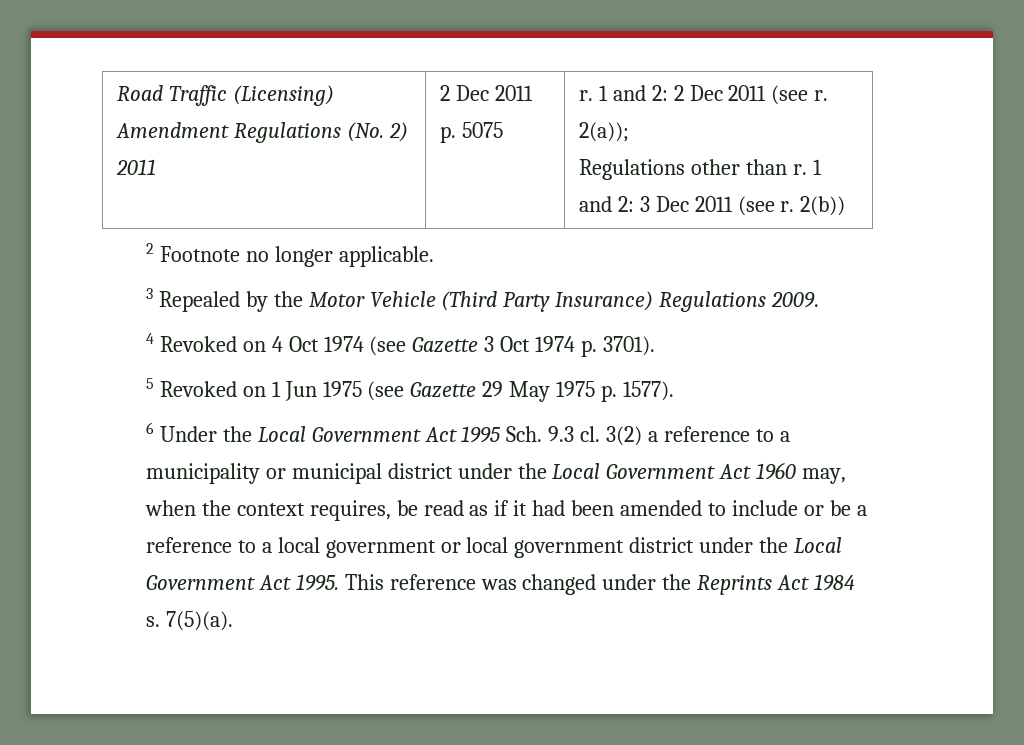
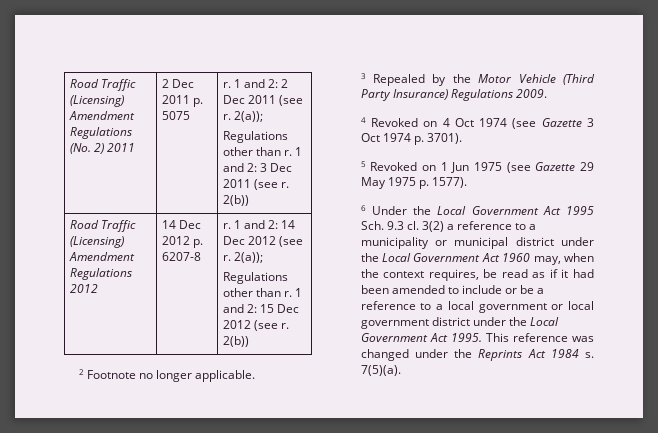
(846, 206) none -> [69,220,136,232] [69,236,124,248] [68,252,135,261] [69,268,132,280] [69,284,98,293] [161,220,201,229] [161,236,203,248] [161,252,201,261] [222,220,295,229] [222,236,303,247] [222,252,263,263] [222,272,288,284] [222,288,302,297] [222,304,299,313] [222,320,289,331] [222,336,249,347] // Road Traffic (Licensing) Amendment Regulations 2012 | 14 Dec 2012 p. 6207-8 | r. 1 and 2: 14 Dec 2012 (see r. 2(a)); // Regulations other than r. 1 and 2: 15 Dec 2012 (see r. 2(b))

